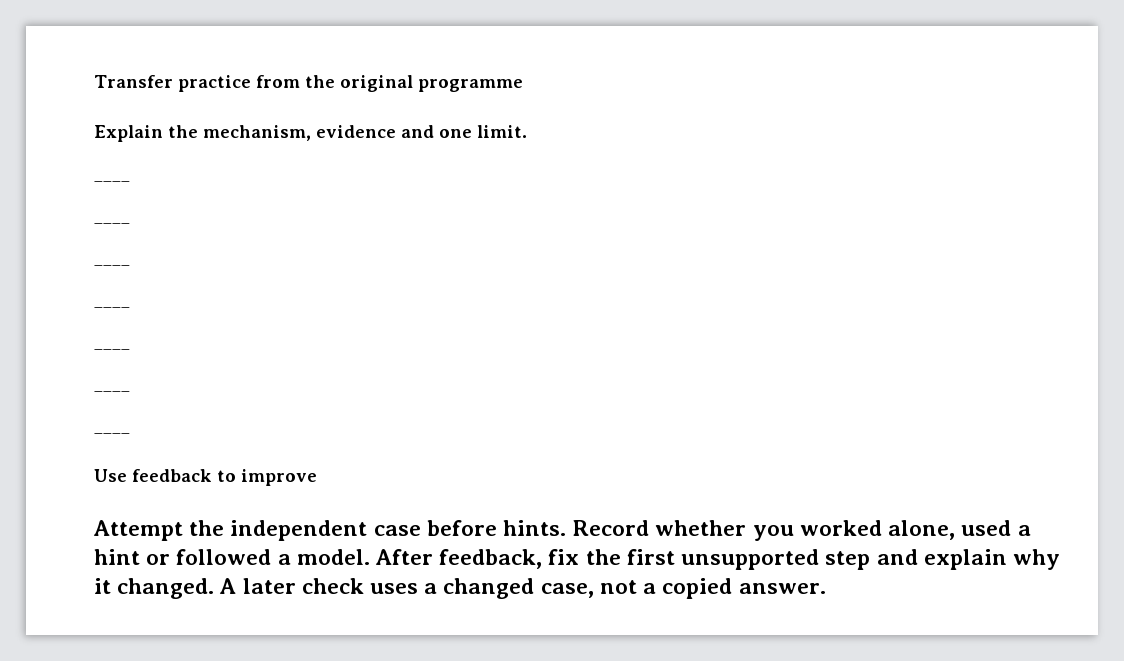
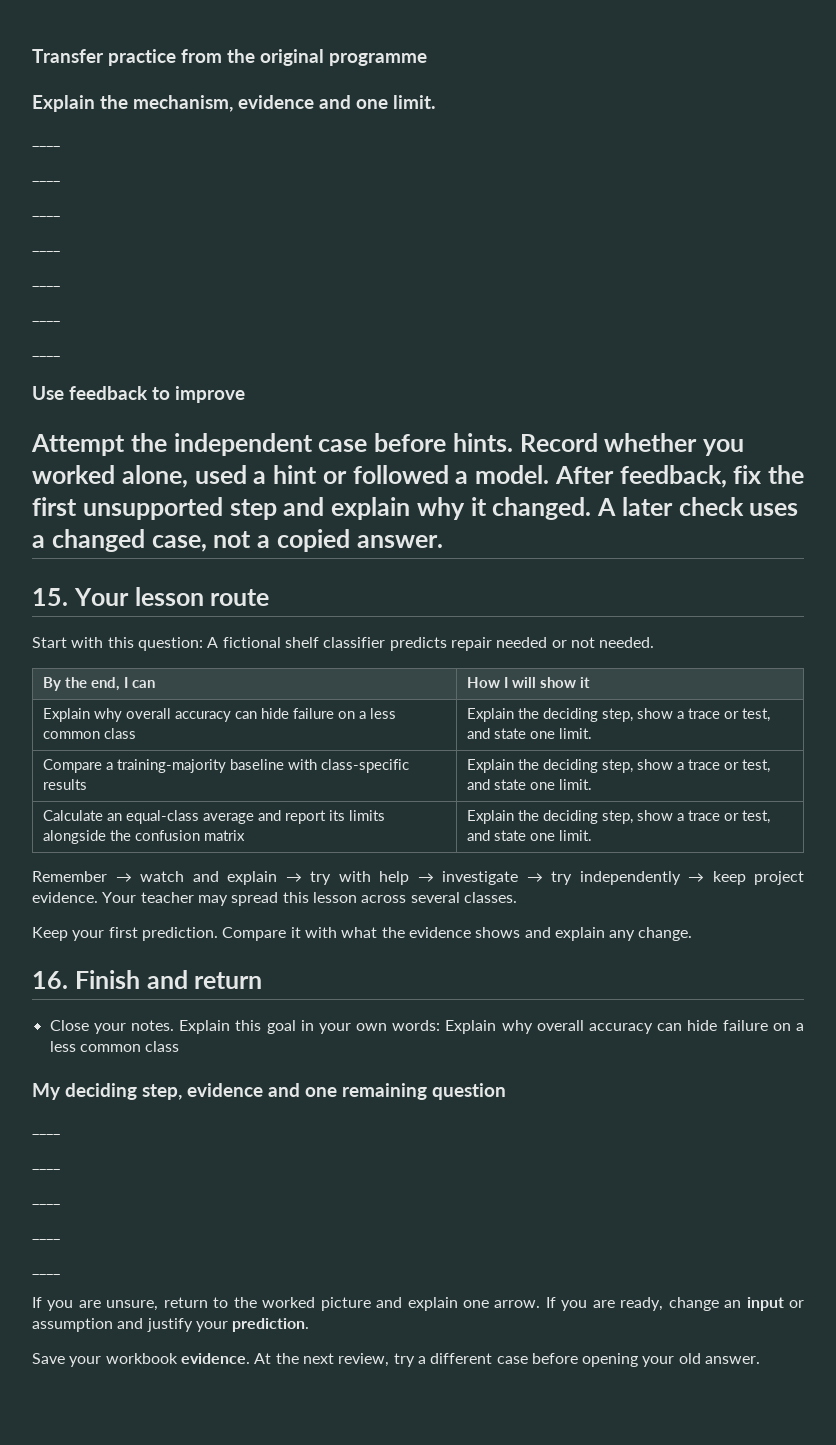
(826, 588) none -> [32,587,270,606] [32,637,655,651] [42,677,155,691] [466,677,590,688] [42,708,396,722] [42,728,136,739] [466,708,770,722] [466,728,592,739] [42,759,409,773] [42,779,87,790] [466,759,770,773] [466,779,592,790] [42,810,385,824] [42,830,245,844] [466,810,770,824] [466,830,592,841] [32,871,804,885] [32,892,517,906] [32,927,693,941] [32,970,263,989] [49,1020,804,1034] [49,1041,180,1052] [32,1083,506,1100] [32,1133,60,1135] [32,1168,60,1170] [32,1203,60,1205] [32,1238,60,1240] [32,1273,60,1275] [32,1297,805,1311] [32,1318,310,1332] [32,1353,761,1367] // 15. Your lesson route // Start with this question: A fictional shelf classifier predicts repair needed or not needed. // By the end, I can | How I will show it // Explain why overall accuracy can hide failure on a less common class | Explain the deciding step, show a trace or test, and state one limit. // Compare a training-majority baseline with class-specific results | Explain the deciding step, show a trace or test, and state one limit. // Calculate an equal-class average and report its limits alongside the confusion matrix | Explain the deciding step, show a trace or test, and state one limit. // Remember → watch and explain → try with help → investigate → try independently → keep project evidence. Your teacher may spread this lesson across several classes. // Keep your first prediction. Compare it with what the evidence shows and explain any change. // 16. Finish and return // Close your notes. Explain this goal in your own words: Explain why overall accuracy can hide failure on a less common class // My deciding step, evidence and one remaining question // ____ // ____ // ____ // ____ // ____ // If you are unsure, return to the worked picture and explain one arrow. If you are ready, change an input or assumption and justify your prediction. // Save your workbook evidence. At the next review, try a different case before opening your old answer.

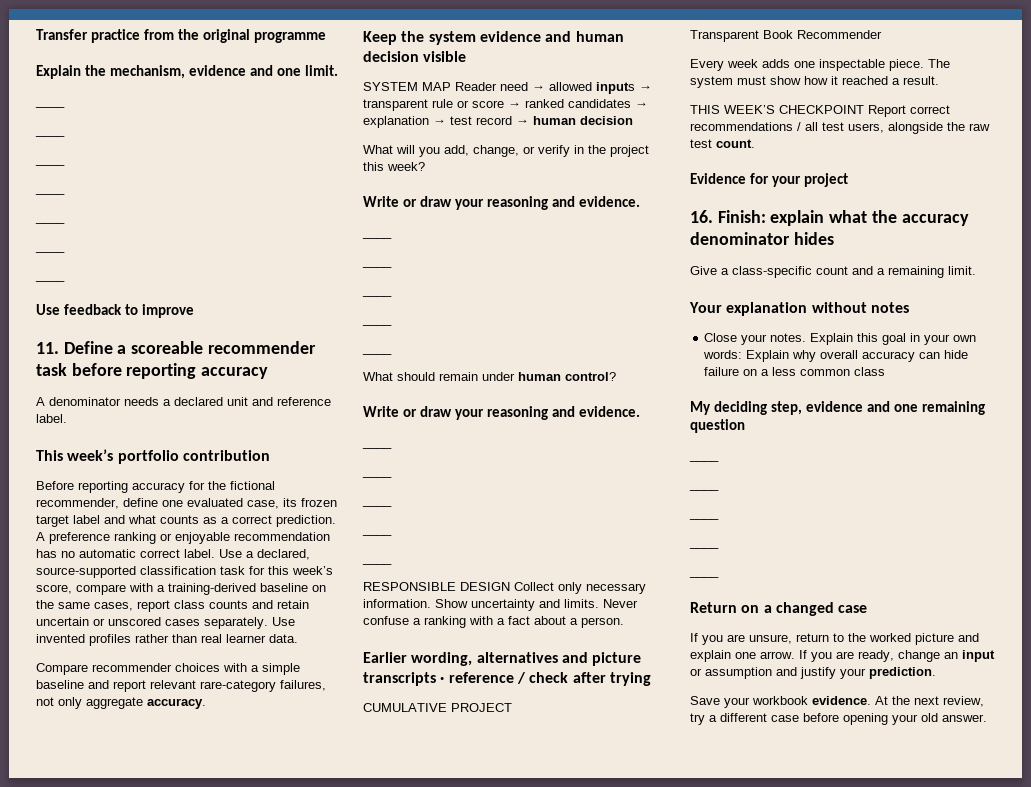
[31,433,744,456] [32,465,804,488] [32,497,799,520] [32,529,443,552] [32,587,270,606] [32,637,655,651] [42,677,155,691] [466,677,590,688] [42,708,396,722] [42,728,136,739] [466,708,770,722] [466,728,592,739] [42,759,409,773] [42,779,87,790] [466,759,770,773] [466,779,592,790] [42,810,385,824] [42,830,245,844] [466,810,770,824] [466,830,592,841] [32,871,804,885] [32,892,517,906] [32,927,693,941] [32,970,263,989] Attempt the independent case before hints. Record whether you worked alone, used a hint or followed a model. After feedback, fix the first unsupported step and explain why it changed. A later check uses a changed case, not a copied answer. // 15. Your lesson route // Start with this question: A fictional shelf classifier predicts repair needed or not needed. // By the end, I can | How I will show it // Explain why overall accuracy can hide failure on a less common class | Explain the deciding step, show a trace or test, and state one limit. // Compare a training-majority baseline with class-specific results | Explain the deciding step, show a trace or test, and state one limit. // Calculate an equal-class average and report its limits alongside the confusion matrix | Explain the deciding step, show a trace or test, and state one limit. // Remember → watch and explain → try with help → investigate → try independently → keep project evidence. Your teacher may spread this lesson across several classes. // Keep your first prediction. Compare it with what the evidence shows and explain any change. // 16. Finish and return -> [36,341,316,354] [36,363,269,379] [36,397,331,406] [36,414,67,423] [36,449,270,464] [36,481,275,493] [36,498,337,509] [36,515,336,527] [36,532,330,544] [36,549,310,560] [36,566,333,578] [36,583,326,595] [36,600,309,612] [36,617,295,629] [36,634,298,646] [36,663,300,675] [36,680,326,692] [36,697,206,709] [363,31,624,45] [363,51,467,62] [363,82,652,94] [363,99,648,111] [363,116,633,128] [363,145,649,157] [363,162,425,171] [363,196,641,210] [362,236,392,239] [362,265,392,268] [362,294,392,297] [362,323,392,326] [362,352,392,355] [363,372,616,381] [363,406,641,420] [362,446,392,449] [362,475,392,478] [362,504,392,507] [362,533,392,536] [362,562,392,565] [363,582,646,594] [363,599,638,611] [363,616,624,628] [363,652,642,666] [363,672,651,686] [363,703,512,712] [690,30,882,42] [690,59,950,71] [690,76,939,88] [690,105,950,117] [690,122,990,134] [690,139,755,148] [690,173,849,187] [690,210,969,226] [690,232,834,245] [690,266,976,278] [689,302,909,316] 11. Define a scoreable recommender task before reporting accuracy // A denominator needs a declared unit and reference label. // This week’s portfolio contribution // Before reporting accuracy for the fictional recommender, define one evaluated case, its frozen target label and what counts as a correct prediction. A preference ranking or enjoyable recommendation has no automatic correct label. Use a declared, source-supported classification task for this week’s score, compare with a training-derived baseline on the same cases, report class counts and retain uncertain or unscored cases separately. Use invented profiles rather than real learner data. // Compare recommender choices with a simple baseline and report relevant rare-category failures, not only aggregate accuracy. // Keep the system evidence and human decision visible // SYSTEM MAP Reader need → allowed inputs → transparent rule or score → ranked candidates → explanation → test record → human decision // What will you add, change, or verify in the project this week? // Write or draw your reasoning and evidence. // ____ // ____ // ____ // ____ // ____ // What should remain under human control? // Write or draw your reasoning and evidence. // ____ // ____ // ____ // ____ // ____ // RESPONSIBLE DESIGN Collect only necessary information. Show uncertainty and limits. Never confuse a ranking with a fact about a person. // Earlier wording, alternatives and picture transcripts · reference / check after trying // CUMULATIVE PROJECT // Transparent Book Recommender // Every week adds one inspectable piece. The system must show how it reached a result. // THIS WEEK’S CHECKPOINT Report correct recommendations / all test users, alongside the raw test count. // Evidence for your project // 16. Finish: explain what the accuracy denominator hides // Give a class-specific count and a remaining limit. // Your explanation without notes
(60, 1274) none -> [690,602,868,616] // Return on a changed case

